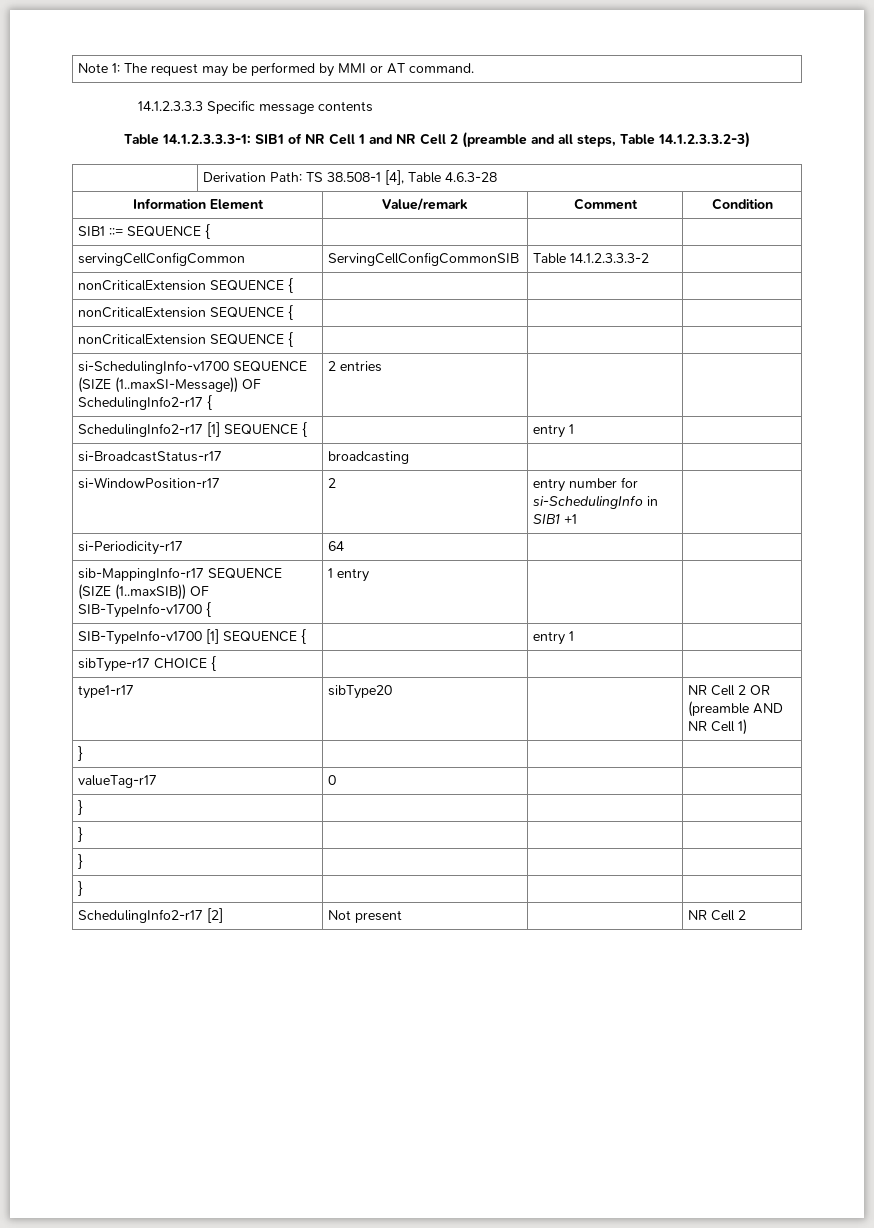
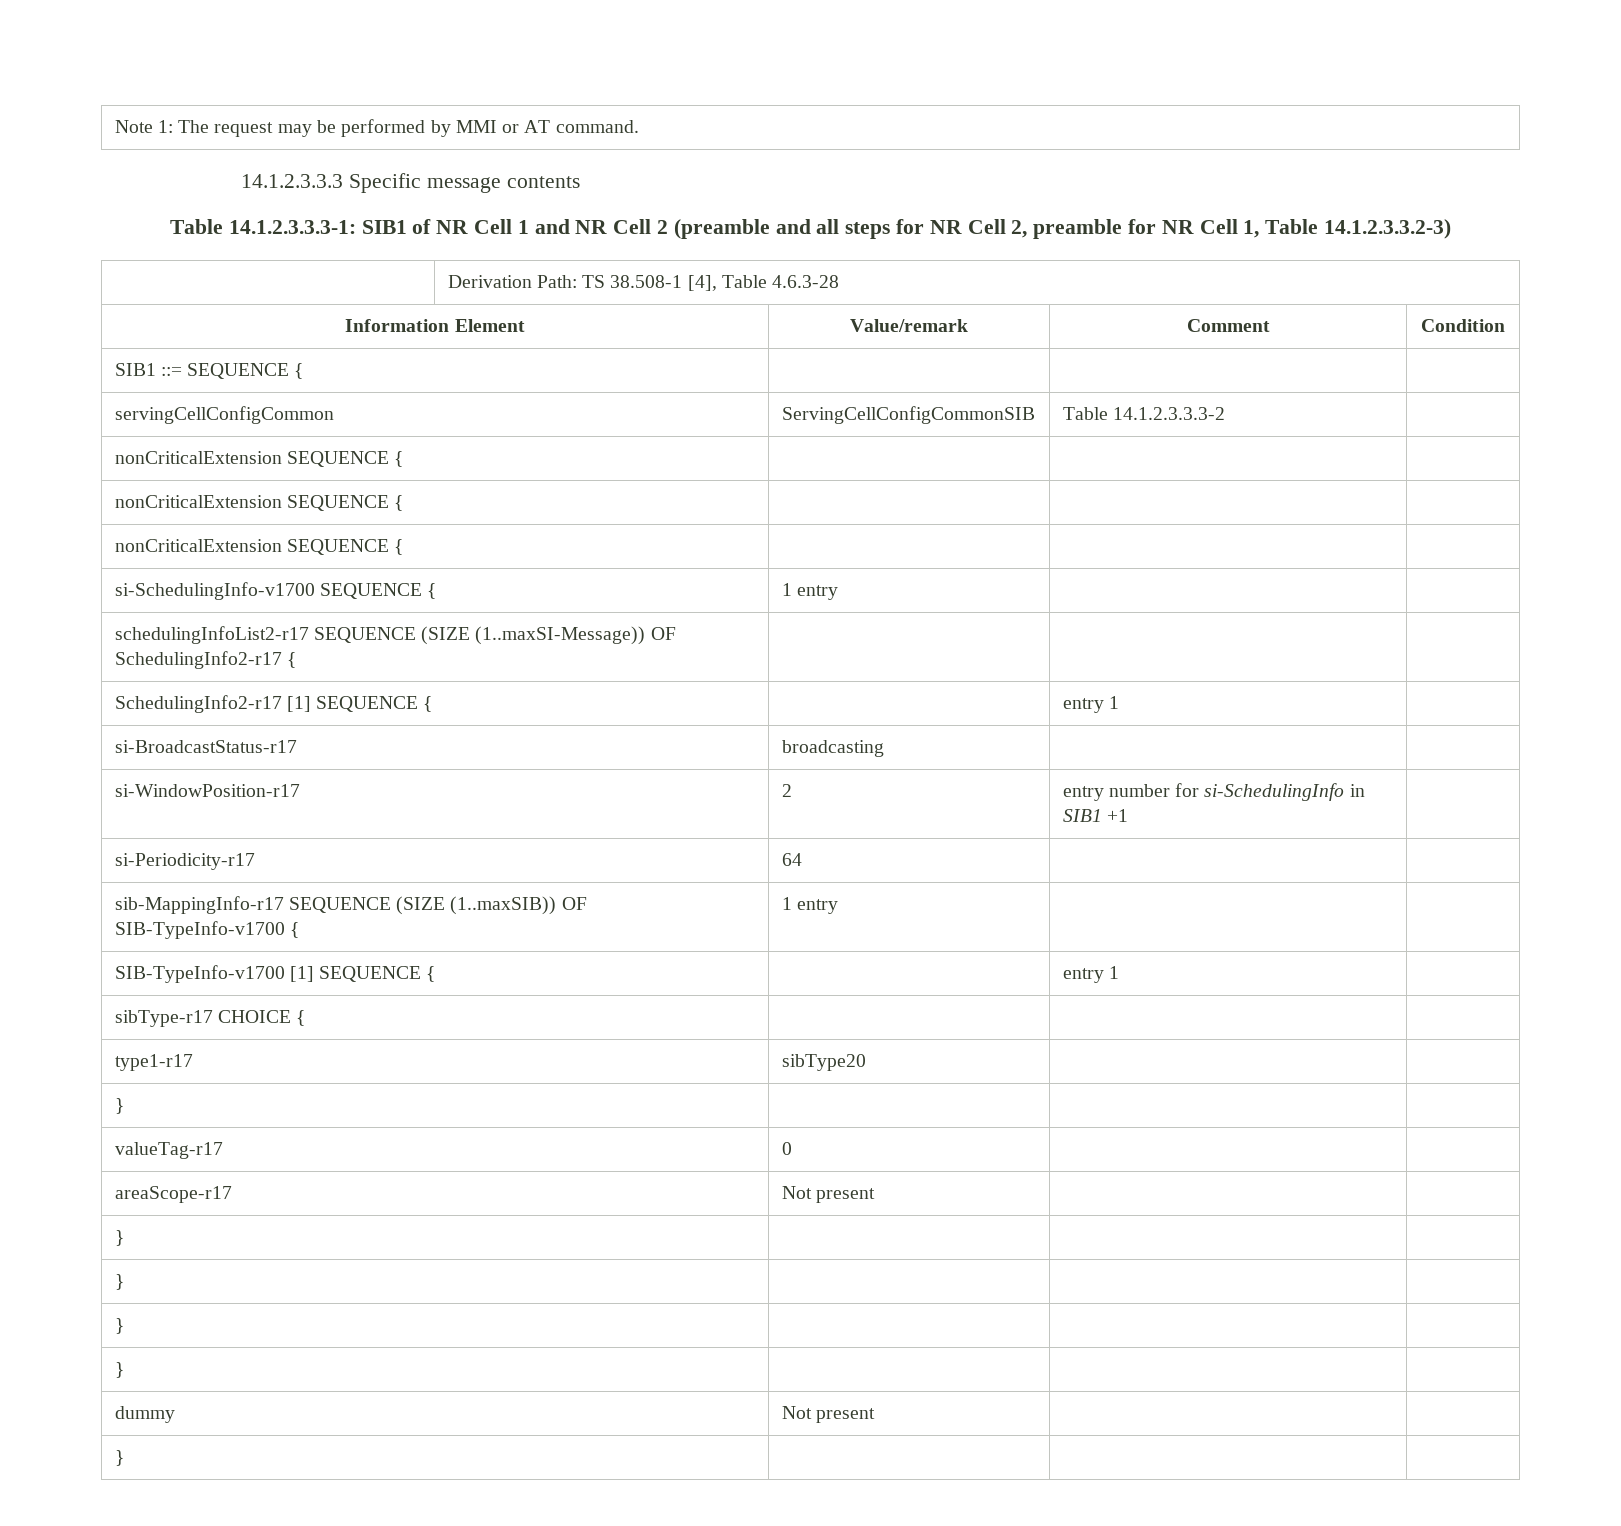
[577,134,616,147] steps, -> [845,219,1260,239] steps for NR Cell 2, preamble for NR Cell 1,
(308, 366) none -> [427,583,437,599] [781,583,838,600] [114,626,416,644] { | 1 entry | | // schedulingInfoList2-r17 SEQUENCE
[328,361,383,372] 2 entries -> (296, 660) none
[688,685,771,696] [688,701,784,717] [688,719,748,735] NR Cell 2 OR (preamble AND NR Cell 1) -> (866, 1062) none
(337, 780) none -> [114,1186,232,1203] [781,1186,875,1203] // areaScope-r17 | Not present | |
[78,908,224,923] [328,910,403,923] [688,910,747,921] SchedulingInfo2-r17 [2] | Not present | | NR Cell 2 -> [114,1406,175,1423] [781,1406,875,1423] [114,1450,124,1466] dummy | Not present | | // } | | |

